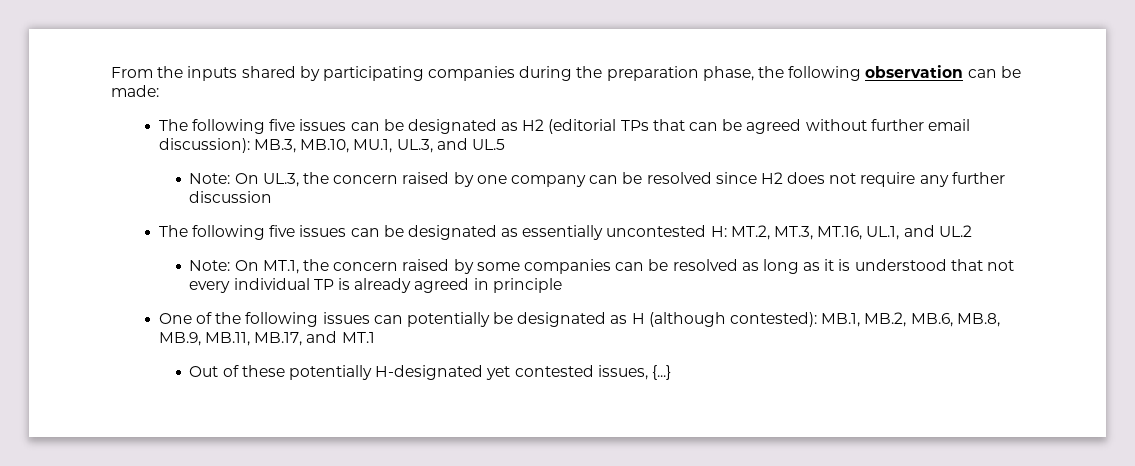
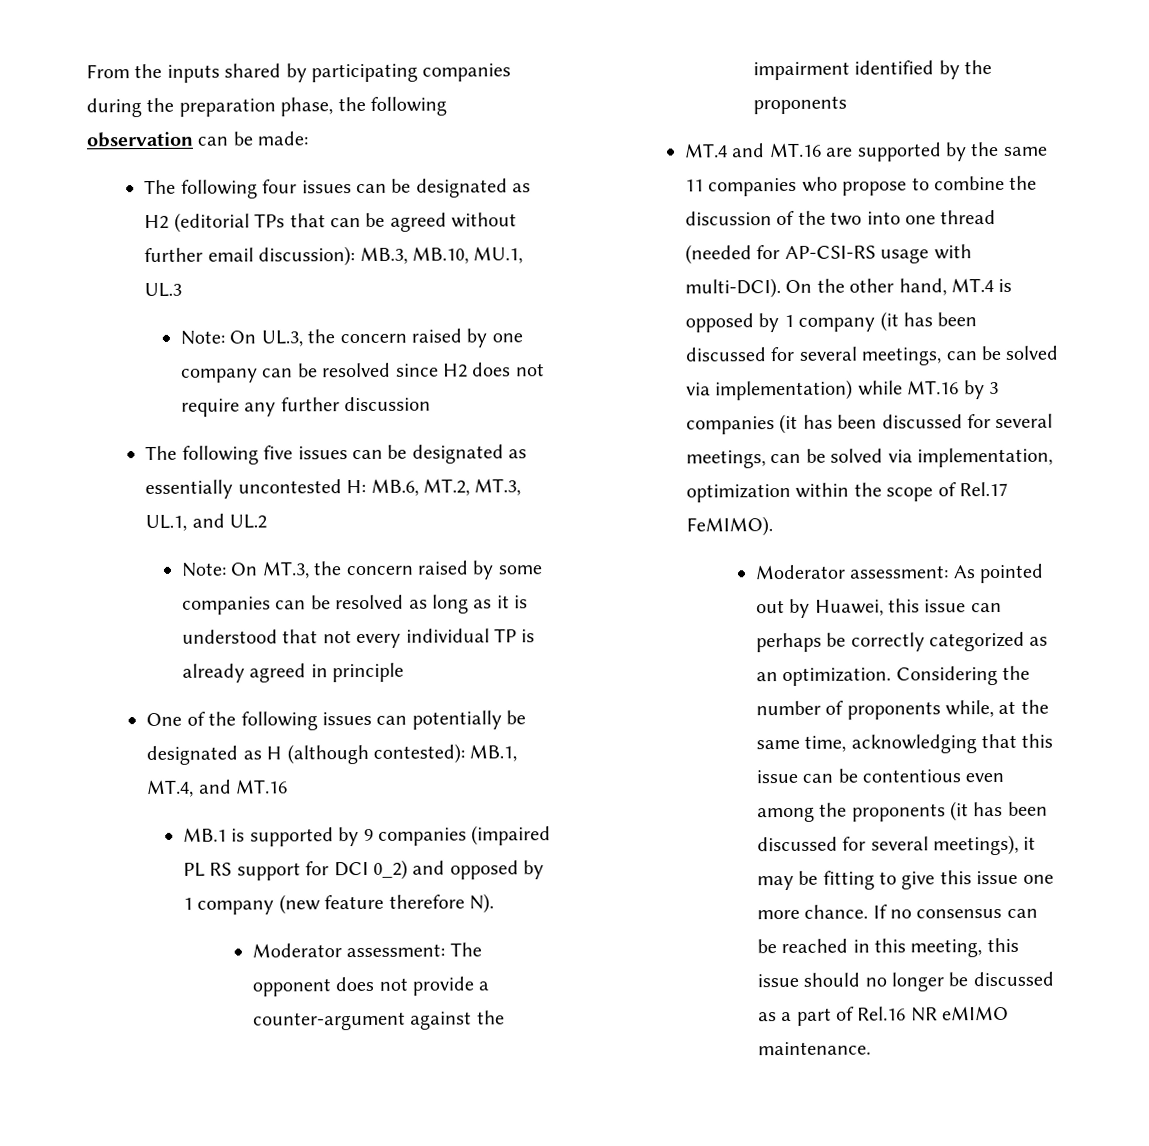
[269,119,296,131] five -> [262,179,298,194] four
[396,138,505,153] UL.3, and UL.5 -> [144,282,183,298] UL.3
(727, 231) none -> [370,478,419,496] MB.6,
[817,226,863,240] MT.16, -> (522, 487) none
[262,260,299,274] MT.1, -> [261,561,310,579] MT.3,
[864,312,1000,327] [158,331,375,346] [189,365,671,380] MB.2, MB.6, MB.8, MB.9, MB.11, MB.17, and MT.1 // Out of these potentially H-designated yet contested issues, {...} -> [146,779,289,798] [182,825,552,847] [182,859,545,881] [182,893,494,915] [251,942,482,958] [251,976,490,997] [252,1010,505,1031] [752,60,992,81] [752,95,847,115] [683,141,1048,162] [684,175,1038,197] [684,210,997,226] [684,244,972,265] [684,278,1013,299] [684,311,978,333] [684,345,1060,366] [685,379,999,401] [685,413,1054,435] [685,447,1053,469] [685,481,1008,503] [685,516,773,537] [754,563,1044,584] [755,598,1002,618] [755,631,1049,653] [755,665,1030,687] [755,699,1049,720] [755,733,1054,754] [755,768,1005,784] [756,801,1048,823] [756,834,1037,856] [756,870,1054,891] [756,904,1038,920] [756,937,1019,958] [756,971,1054,992] [757,1005,1010,1026] [757,1041,871,1056] MT.4, and MT.16 // MB.1 is supported by 9 companies (impaired PL RS support for DCI 0_2) and opposed by 1 company (new feature therefore N). // Moderator assessment: The opponent does not provide a counter-argument against the impairment identified by the proponents // MT.4 and MT.16 are supported by the same 11 companies who propose to combine the discussion of the two into one thread (needed for AP-CSI-RS usage with multi-DCI). On the other hand, MT.4 is opposed by 1 company (it has been discussed for several meetings, can be solved via implementation) while MT.16 by 3 companies (it has been discussed for several meetings, can be solved via implementation, optimization within the scope of Rel.17 FeMIMO). // Moderator assessment: As pointed out by Huawei, this issue can perhaps be correctly categorized as an optimization. Considering the number of proponents while, at the same time, acknowledging that this issue can be contentious even among the proponents (it has been discussed for several meetings), it may be fitting to give this issue one more chance. If no consensus can be reached in this meeting, this issue should no longer be discussed as a part of Rel.16 NR eMIMO maintenance.

